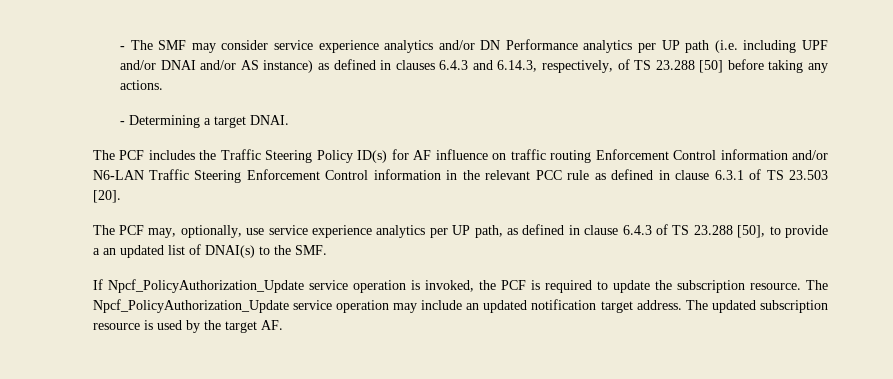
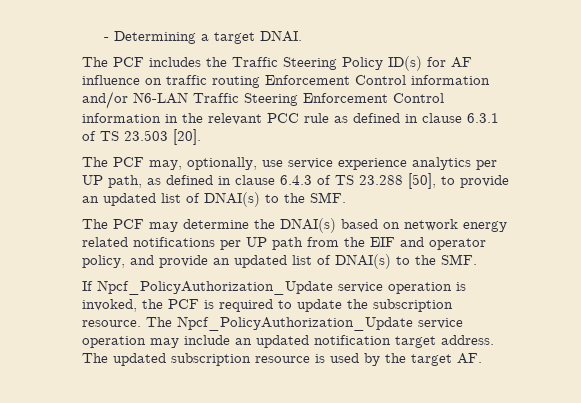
[120,39,829,53] [120,59,828,73] [120,80,164,90] [120,121,126,125] - The SMF may consider service experience analytics and/or DN Performance analytics per UP path (i.e. including UPF and/or DNAI and/or AS instance) as defined in clauses 6.4.3 and 6.14.3, respectively, of TS 23.288 [50] before taking any actions. // - -> [103,37,109,41] -
[92,248,100,255] a -> [82,192,347,207] [82,218,508,233] [82,237,487,250] [82,255,209,268] an updated list of DNAI(s) to the SMF. // The PCF may determine the DNAI(s) based on network energy related notifications per UP path from the EIF and operator policy, and provide

